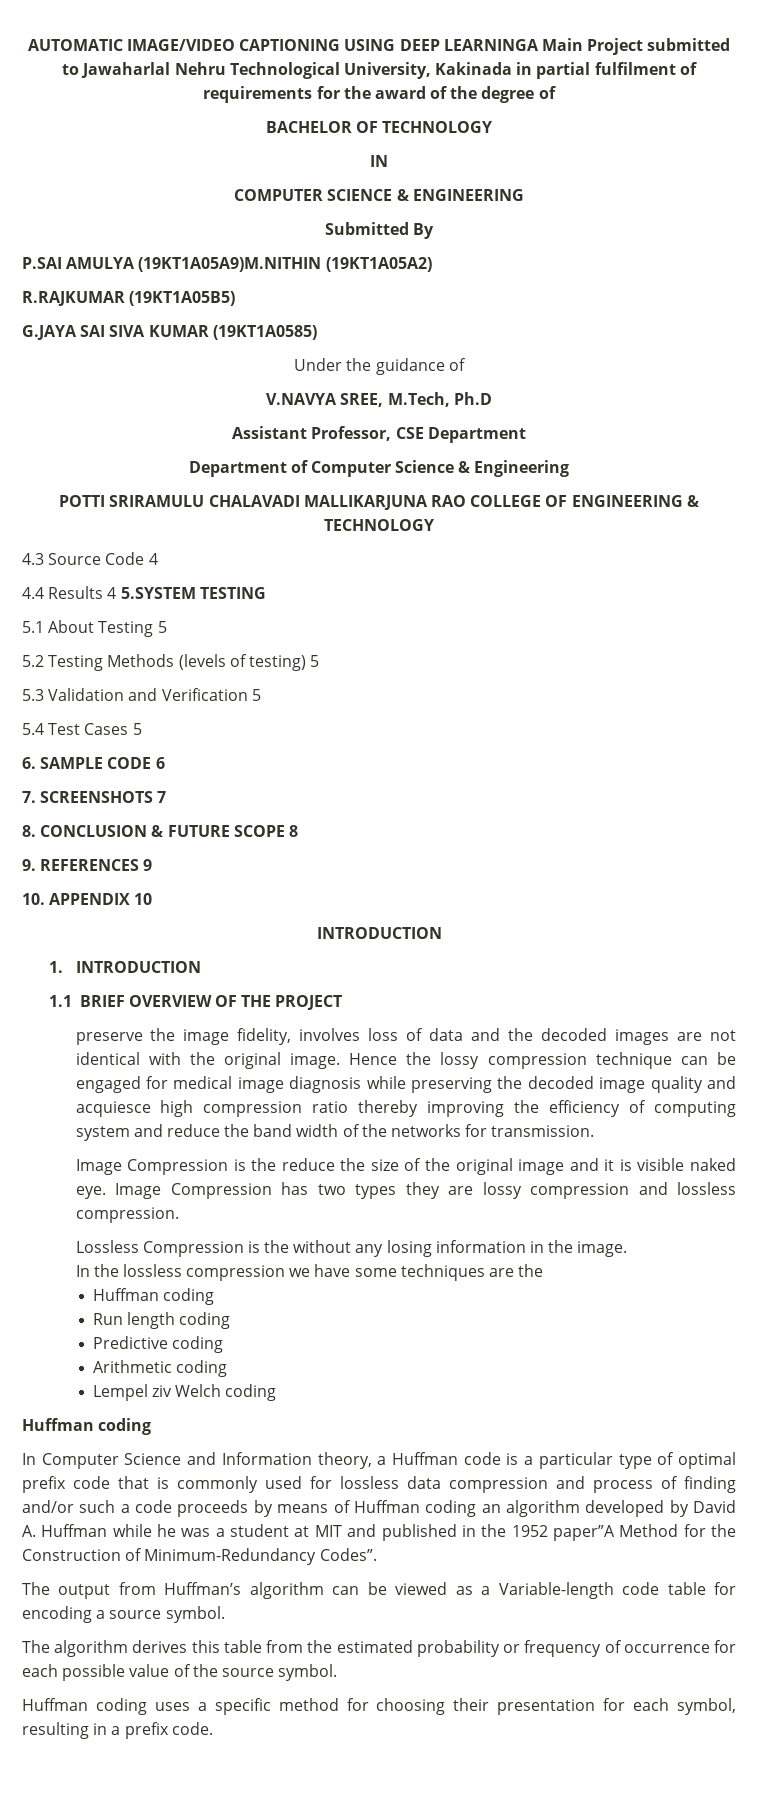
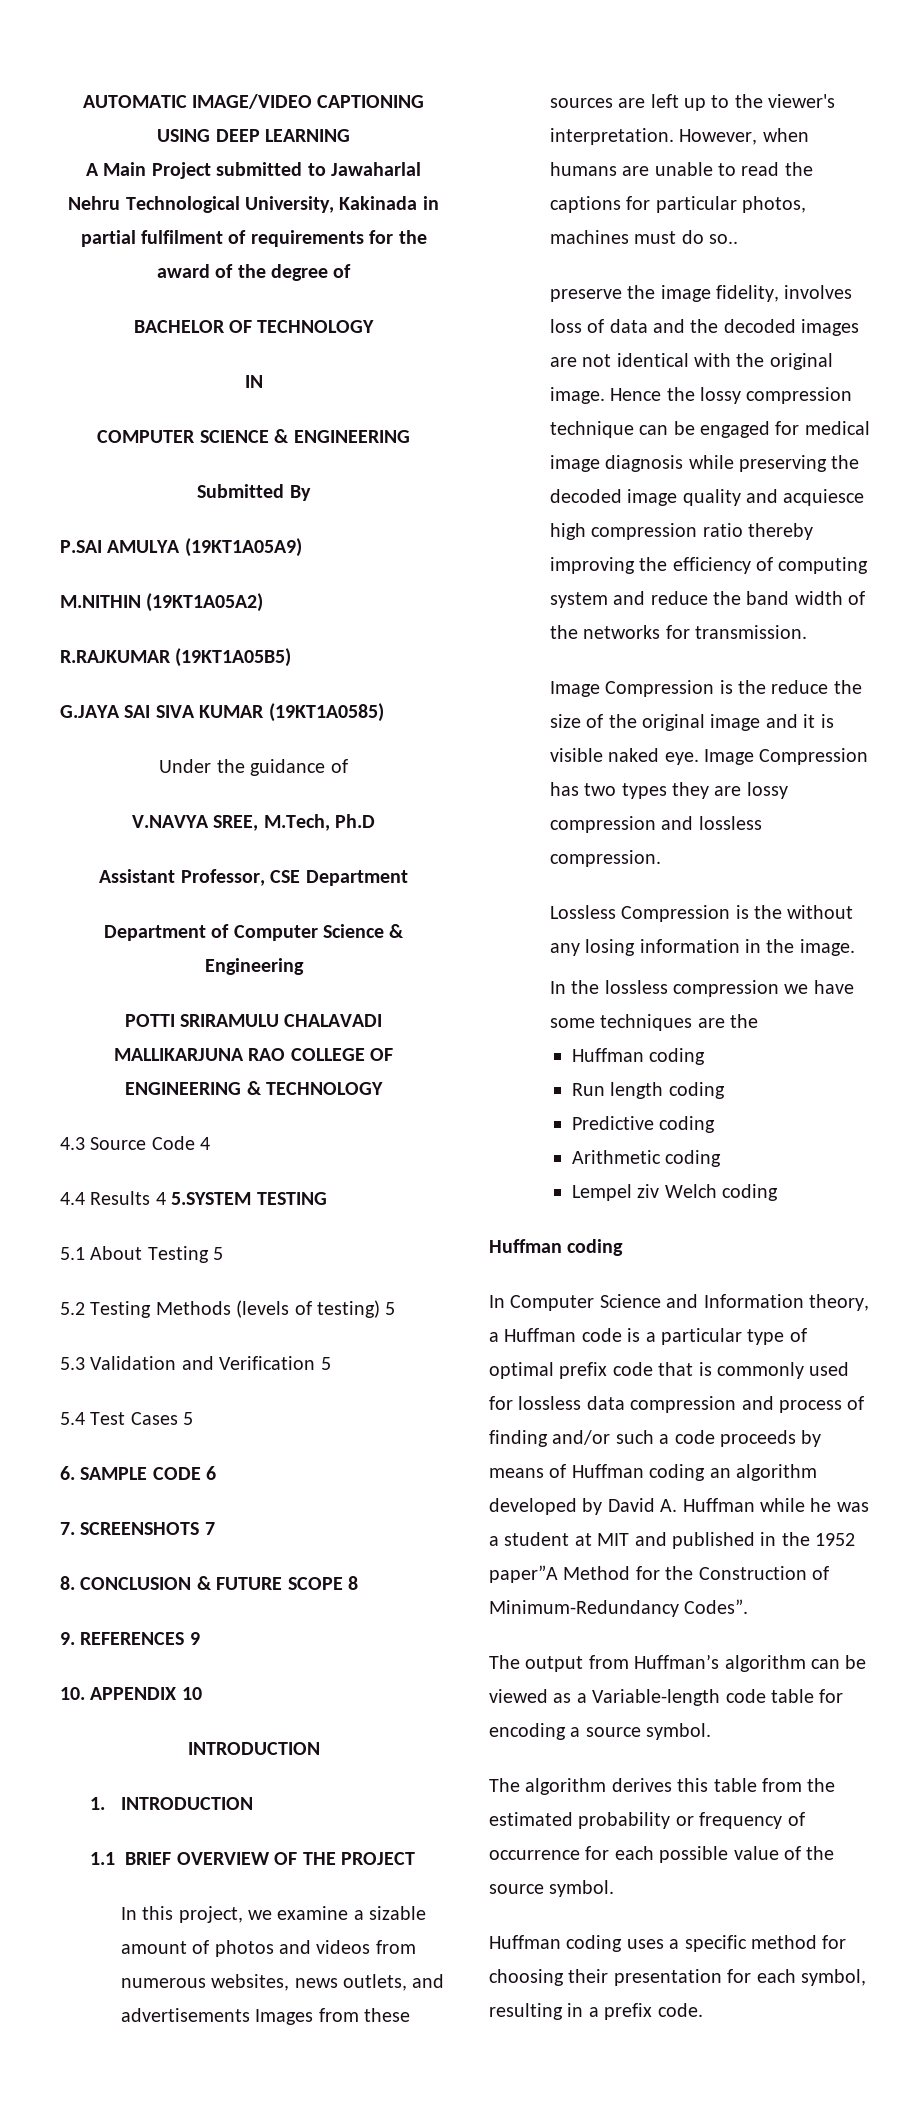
[443,39,539,51] LEARNINGA -> [264,129,350,142] [86,163,99,176] LEARNING // A
[138,257,322,272] (19KT1A05A9)M.NITHIN -> [184,538,302,557] [60,595,141,608] (19KT1A05A9) // M.NITHIN
(343, 1002) none -> [120,1906,427,1923] [120,1940,416,1957] [120,1974,445,1991] [120,2008,410,2025] [549,94,836,111] [549,128,809,145] [549,162,813,176] [549,196,806,213] [549,230,738,244] // In this project, we examine a sizable amount of photos and videos from numerous websites, news outlets, and advertisements Images from these sources are left up to the viewer's interpretation. However, when humans are unable to read the captions for particular photos, machines must do so..

